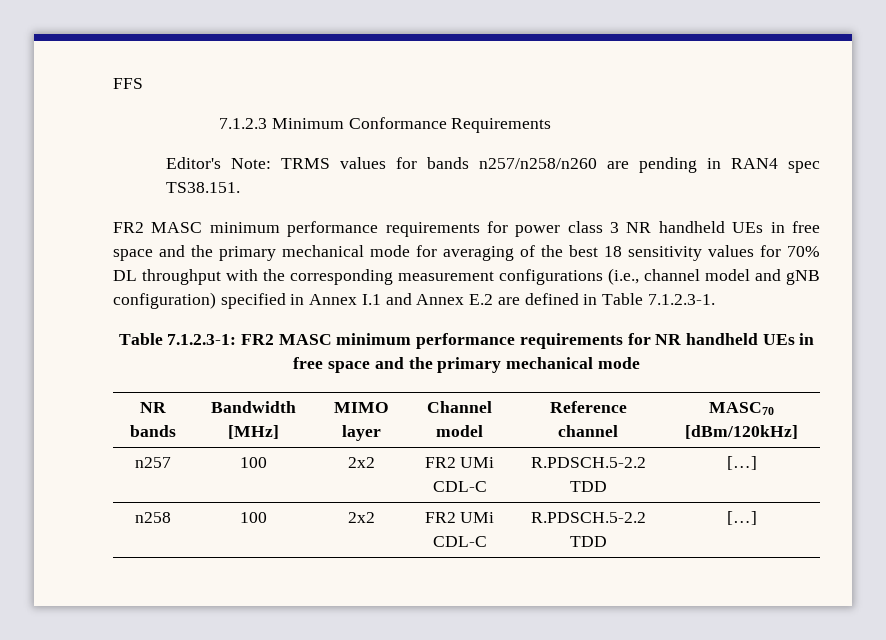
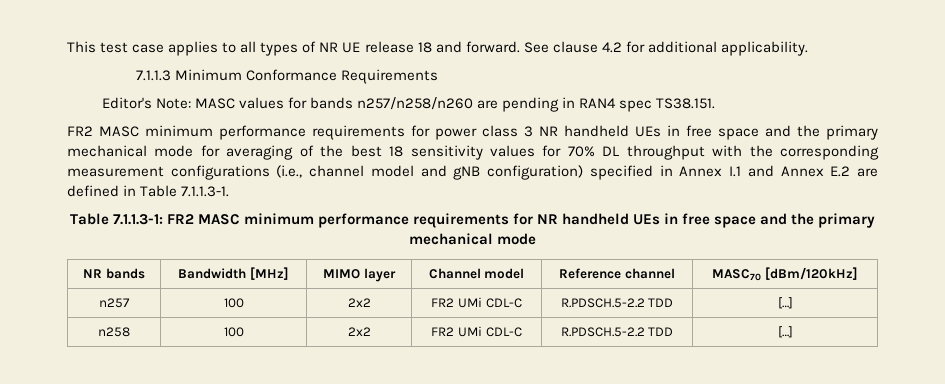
[113,78,143,89] [219,118,268,129] FFS // 7.1.2.3 -> [67,41,808,56] [136,70,172,81] This test case applies to all types of NR UE release 18 and forward. See clause 4.2 for additional applicability. // 7.1.1.3
[281,158,331,169] TRMS -> [194,98,235,109] MASC
[647,294,715,305] [118,333,237,345] 7.1.2.3-1. // Table 7.1.2.3-1: -> [181,186,230,197] [69,213,163,225] 7.1.1.3-1. // Table 7.1.1.3-1:

